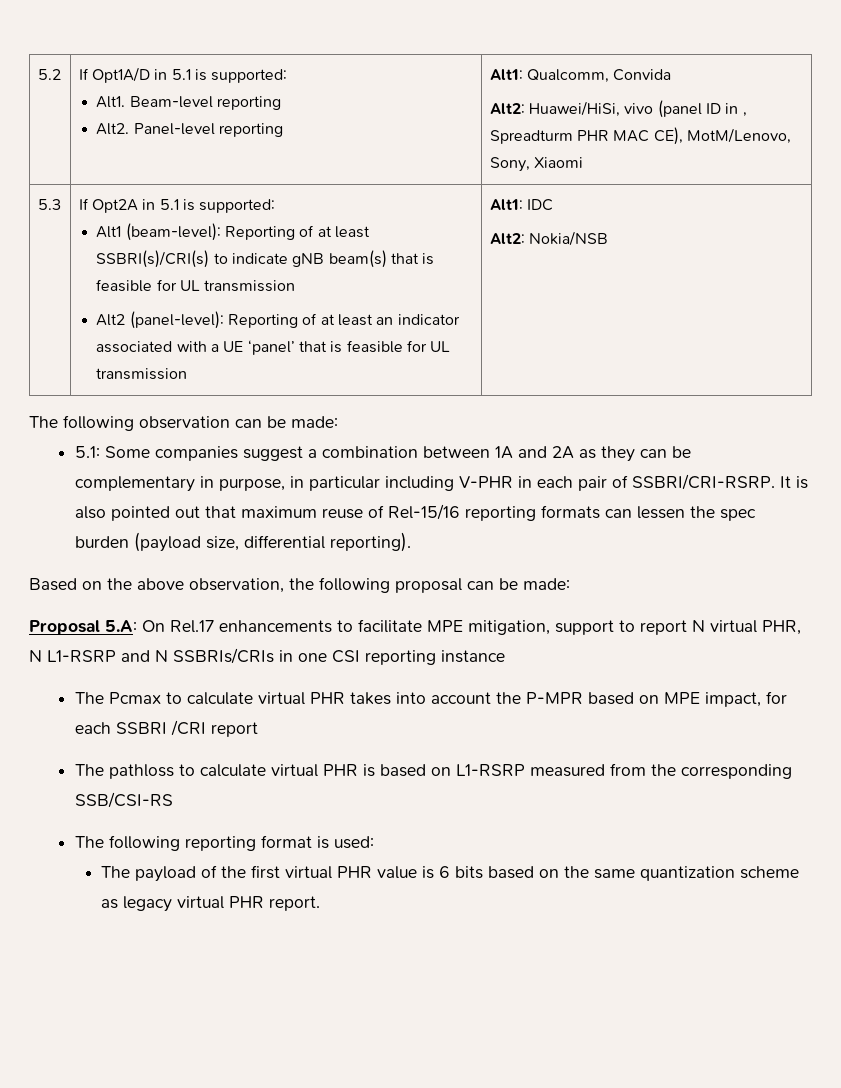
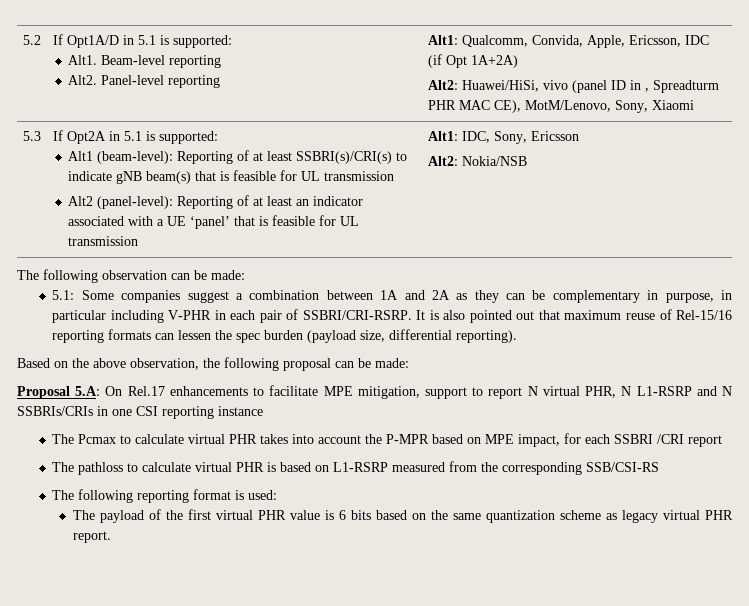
[613,69,672,81] Convida -> [531,35,709,48] [427,54,518,68] Convida, Apple, Ericsson, IDC (if Opt 1A+2A)
[527,199,554,211] IDC -> [461,131,579,144] IDC, Sony, Ericsson

